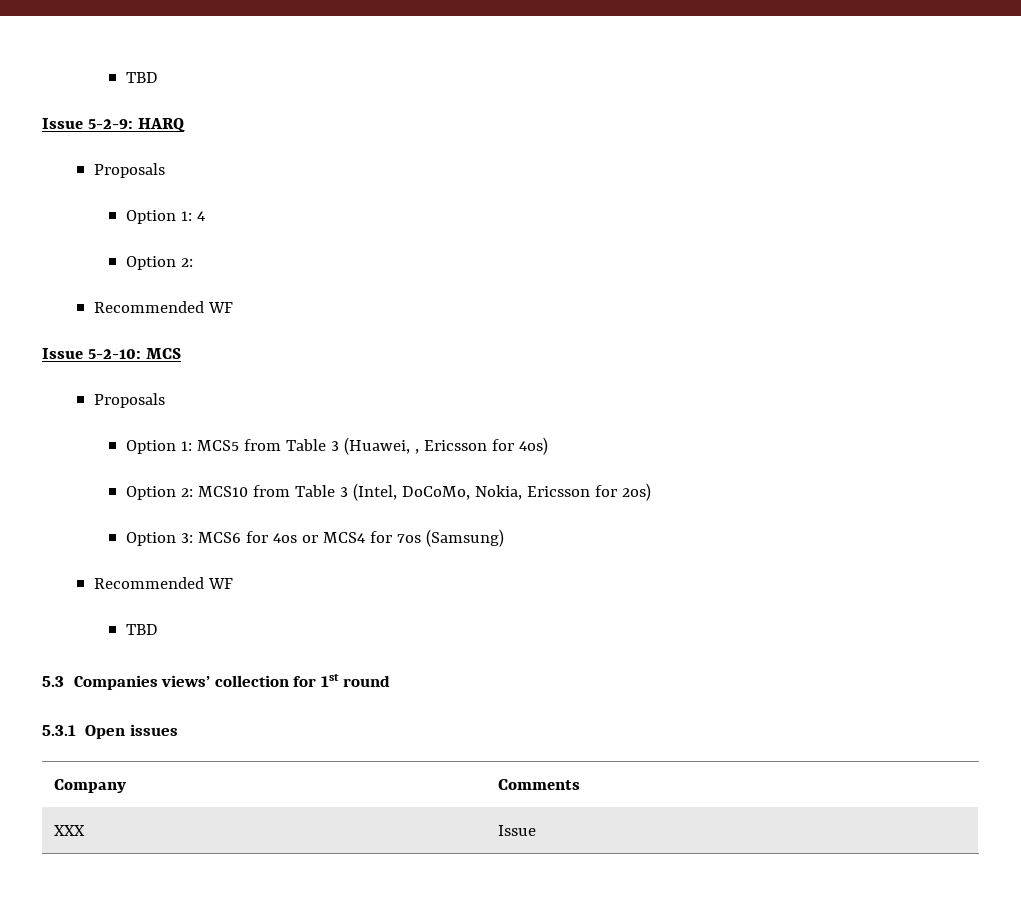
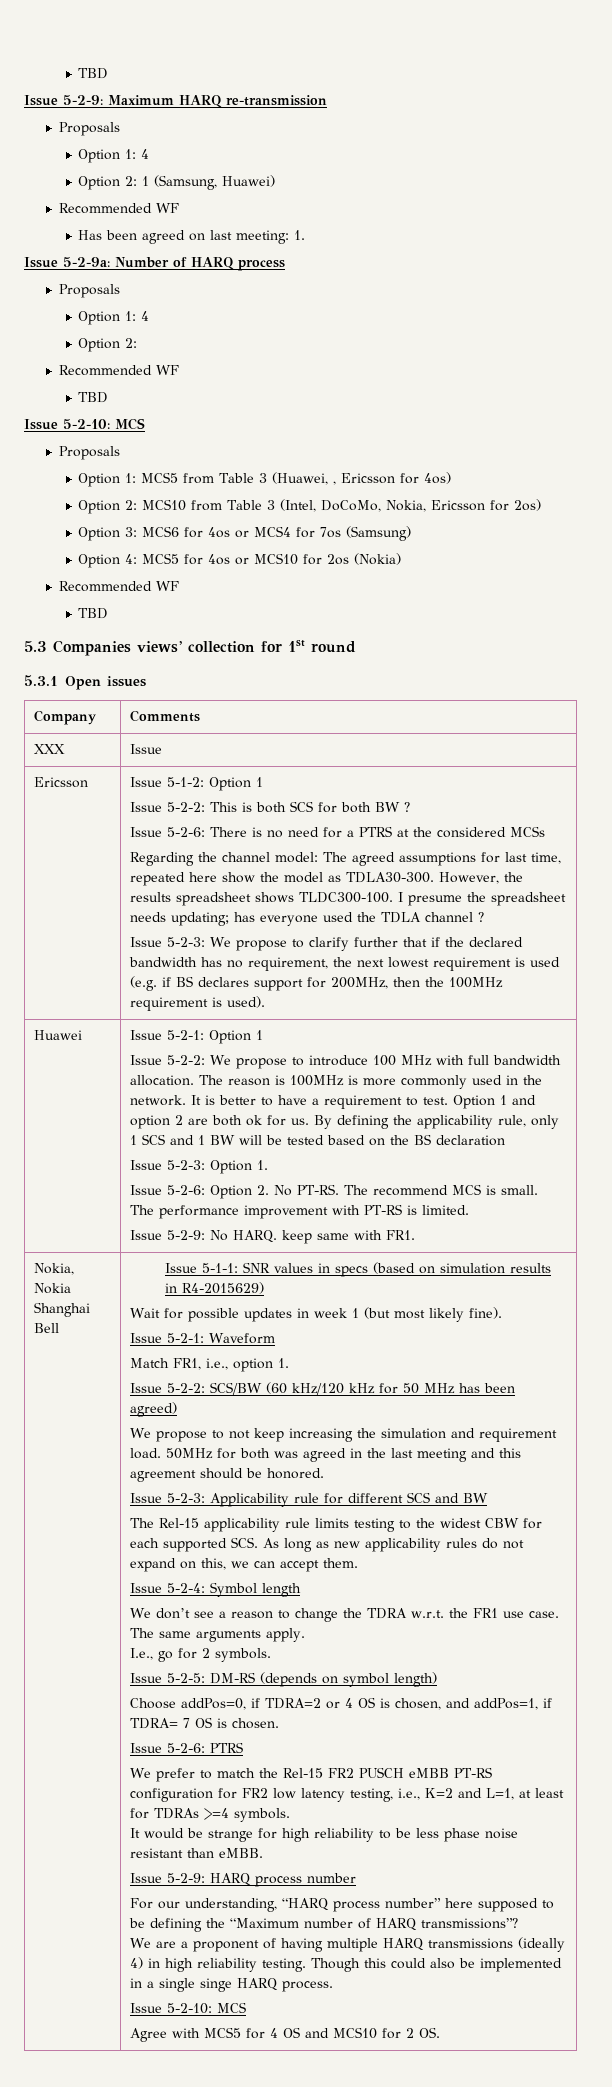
[137,118,185,132] HARQ -> [108,95,327,108] [58,122,120,136] [78,149,150,163] [78,175,276,190] [58,203,179,214] [78,230,306,244] [24,257,285,271] Maximum HARQ re-transmission // Proposals // Option 1: 4 // Option 2: 1 (Samsung, Huawei) // Recommended WF // Has been agreed on last meeting: 1. // Issue 5-2-9a: Number of HARQ process
(234, 307) none -> [78,392,109,403] // TBD
(504, 538) none -> [78,553,402,568] // Option 4: MCS5 for 4os or MCS10 for 2os (Nokia)
(536, 830) none -> [34,777,89,788] [130,777,264,791] [130,801,411,813] [130,826,546,838] [130,852,562,866] [130,872,524,886] [130,892,567,906] [130,912,485,926] [130,937,524,951] [129,957,561,971] [130,976,504,991] [130,996,266,1011] [34,1030,83,1040] [130,1030,264,1044] [130,1055,562,1069] [130,1075,543,1089] [130,1095,537,1109] [130,1115,560,1129] [130,1134,506,1146] [130,1160,269,1174] [130,1184,539,1199] [130,1204,470,1219] [130,1230,416,1244] [34,1263,75,1275] [34,1283,72,1294] [34,1302,91,1317] [34,1323,60,1333] [165,1262,552,1277] [165,1282,265,1294] [130,1307,503,1322] [130,1333,276,1344] [130,1358,290,1372] [130,1382,516,1395] [130,1402,178,1417] [130,1428,558,1442] [130,1448,522,1462] [130,1468,325,1482] [130,1492,489,1507] [130,1518,543,1532] [130,1537,525,1552] [130,1558,359,1572] [130,1582,302,1597] [130,1608,560,1622] [130,1628,306,1642] [130,1648,272,1662] [130,1672,438,1687] [130,1697,553,1710] [130,1717,280,1729] [130,1742,244,1753] [130,1767,493,1782] [130,1788,565,1802] [130,1808,291,1822] [130,1828,519,1842] [130,1848,264,1858] [130,1873,357,1887] [130,1898,555,1912] [129,1918,519,1932] [130,1937,566,1952] [130,1957,563,1972] [130,1978,334,1992] [130,2002,247,2014] [130,2027,441,2042] // Ericsson | Issue 5-1-2: Option 1 // Issue 5-2-2: This is both SCS for both BW ? // Issue 5-2-6: There is no need for a PTRS at the considered MCSs // Regarding the channel model: The agreed assumptions for last time, repeated here show the model as TDLA30-300. However, the results spreadsheet shows TLDC300-100. I presume the spreadsheet needs updating; has everyone used the TDLA channel ? // Issue 5-2-3: We propose to clarify further that if the declared bandwidth has no requirement, the next lowest requirement is used (e.g. if BS declares support for 200MHz, then the 100MHz requirement is used). // Huawei | Issue 5-2-1: Option 1 // Issue 5-2-2: We propose to introduce 100 MHz with full bandwidth allocation. The reason is 100MHz is more commonly used in the network. It is better to have a requirement to test. Option 1 and option 2 are both ok for us. By defining the applicability rule, only 1 SCS and 1 BW will be tested based on the BS declaration // Issue 5-2-3: Option 1. // Issue 5-2-6: Option 2. No PT-RS. The recommend MCS is small. The performance improvement with PT-RS is limited. // Issue 5-2-9: No HARQ. keep same with FR1. // Nokia, Nokia Shanghai Bell | Issue 5-1-1: SNR values in specs (based on simulation results in R4-2015629) // Wait for possible updates in week 1 (but most likely fine). // Issue 5-2-1: Waveform // Match FR1, i.e., option 1. // Issue 5-2-2: SCS/BW (60 kHz/120 kHz for 50 MHz has been agreed) // We propose to not keep increasing the simulation and requirement load. 50MHz for both was agreed in the last meeting and this agreement should be honored. // Issue 5-2-3: Applicability rule for different SCS and BW // The Rel-15 applicability rule limits testing to the widest CBW for each supported SCS. As long as new applicability rules do not expand on this, we can accept them. // Issue 5-2-4: Symbol length // We don’t see a reason to change the TDRA w.r.t. the FR1 use case. The same arguments apply. // I.e., go for 2 symbols. // Issue 5-2-5: DM-RS (depends on symbol length) // Choose addPos=0, if TDRA=2 or 4 OS is chosen, and addPos=1, if TDRA= 7 OS is chosen. // Issue 5-2-6: PTRS // We prefer to match the Rel-15 FR2 PUSCH eMBB PT-RS configuration for FR2 low latency testing, i.e., K=2 and L=1, at least for TDRAs >=4 symbols. // It would be strange for high reliability to be less phase noise resistant than eMBB. // Issue 5-2-9: HARQ process number // For our understanding, “HARQ process number” here supposed to be defining the “Maximum number of HARQ transmissions”? // We are a proponent of having multiple HARQ transmissions (ideally 4) in high reliability testing. Though this could also be implemented in a single singe HARQ process. // Issue 5-2-10: MCS // Agree with MCS5 for 4 OS and MCS10 for 2 OS.

